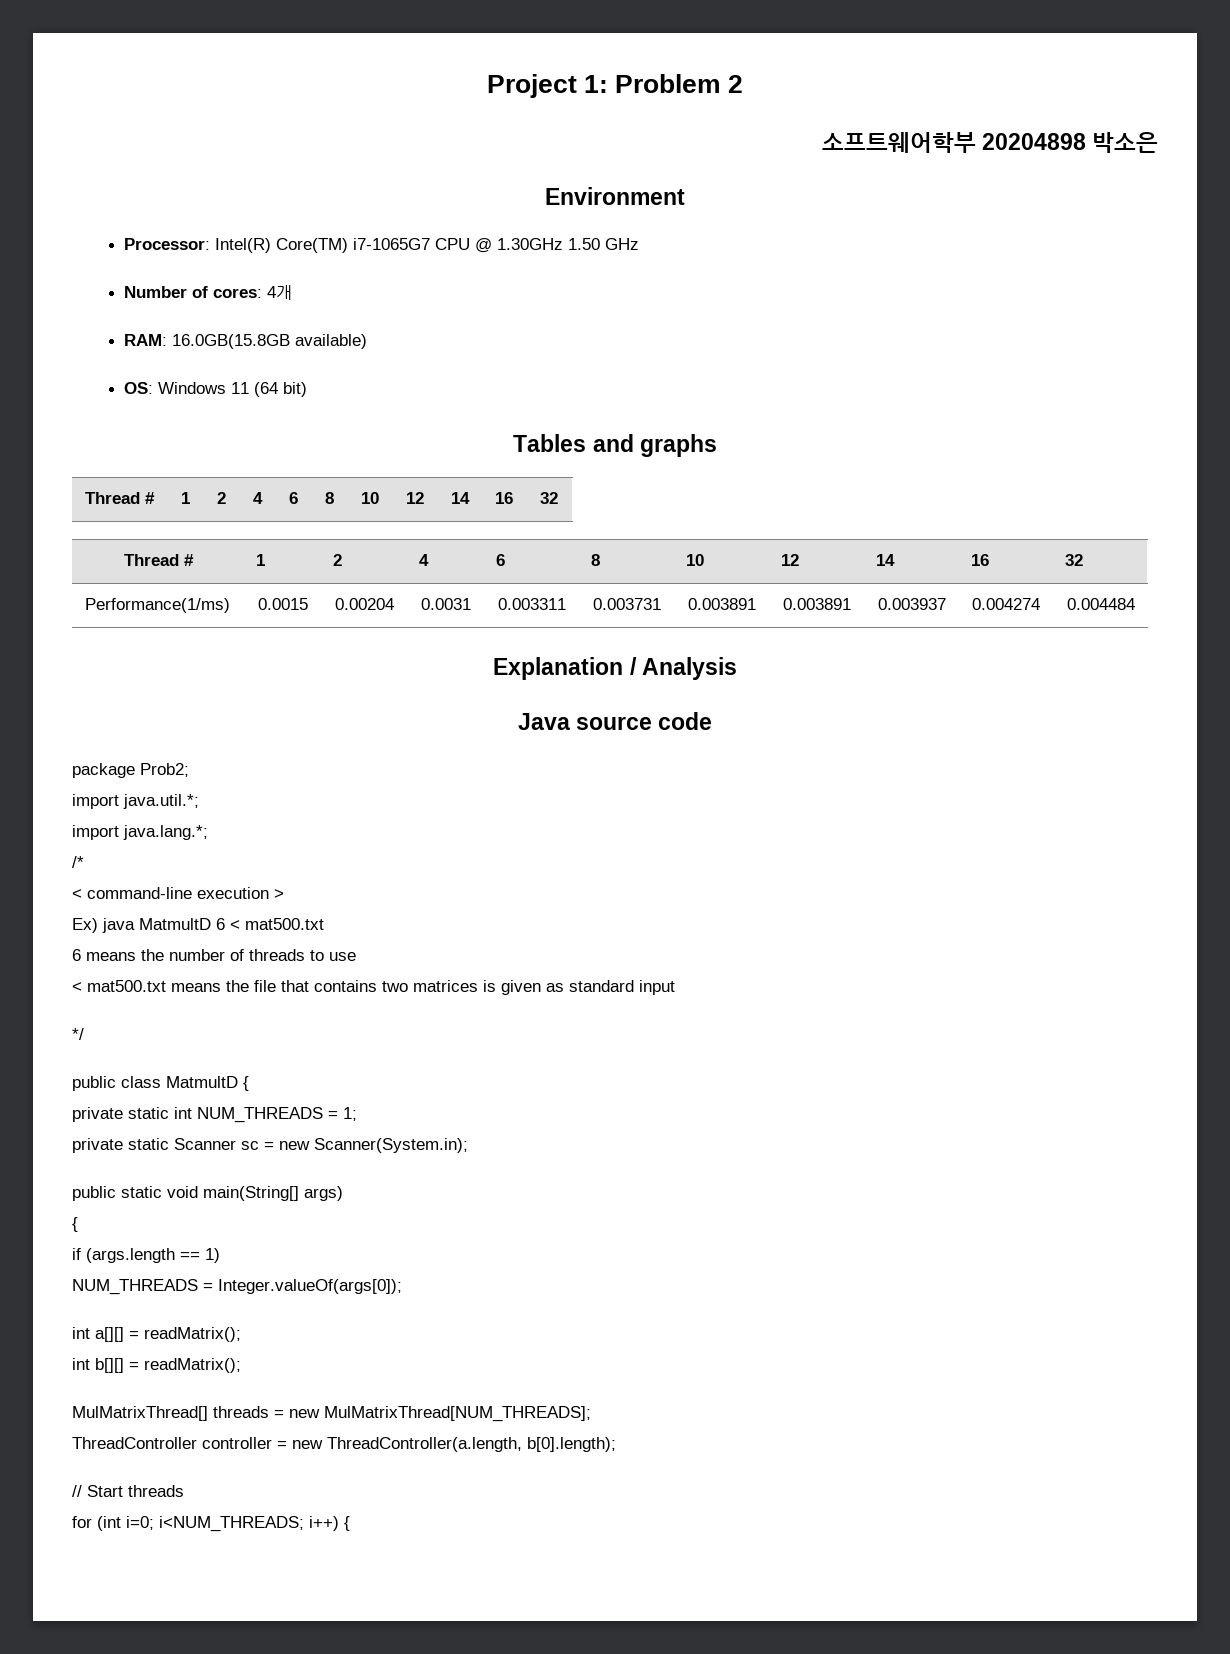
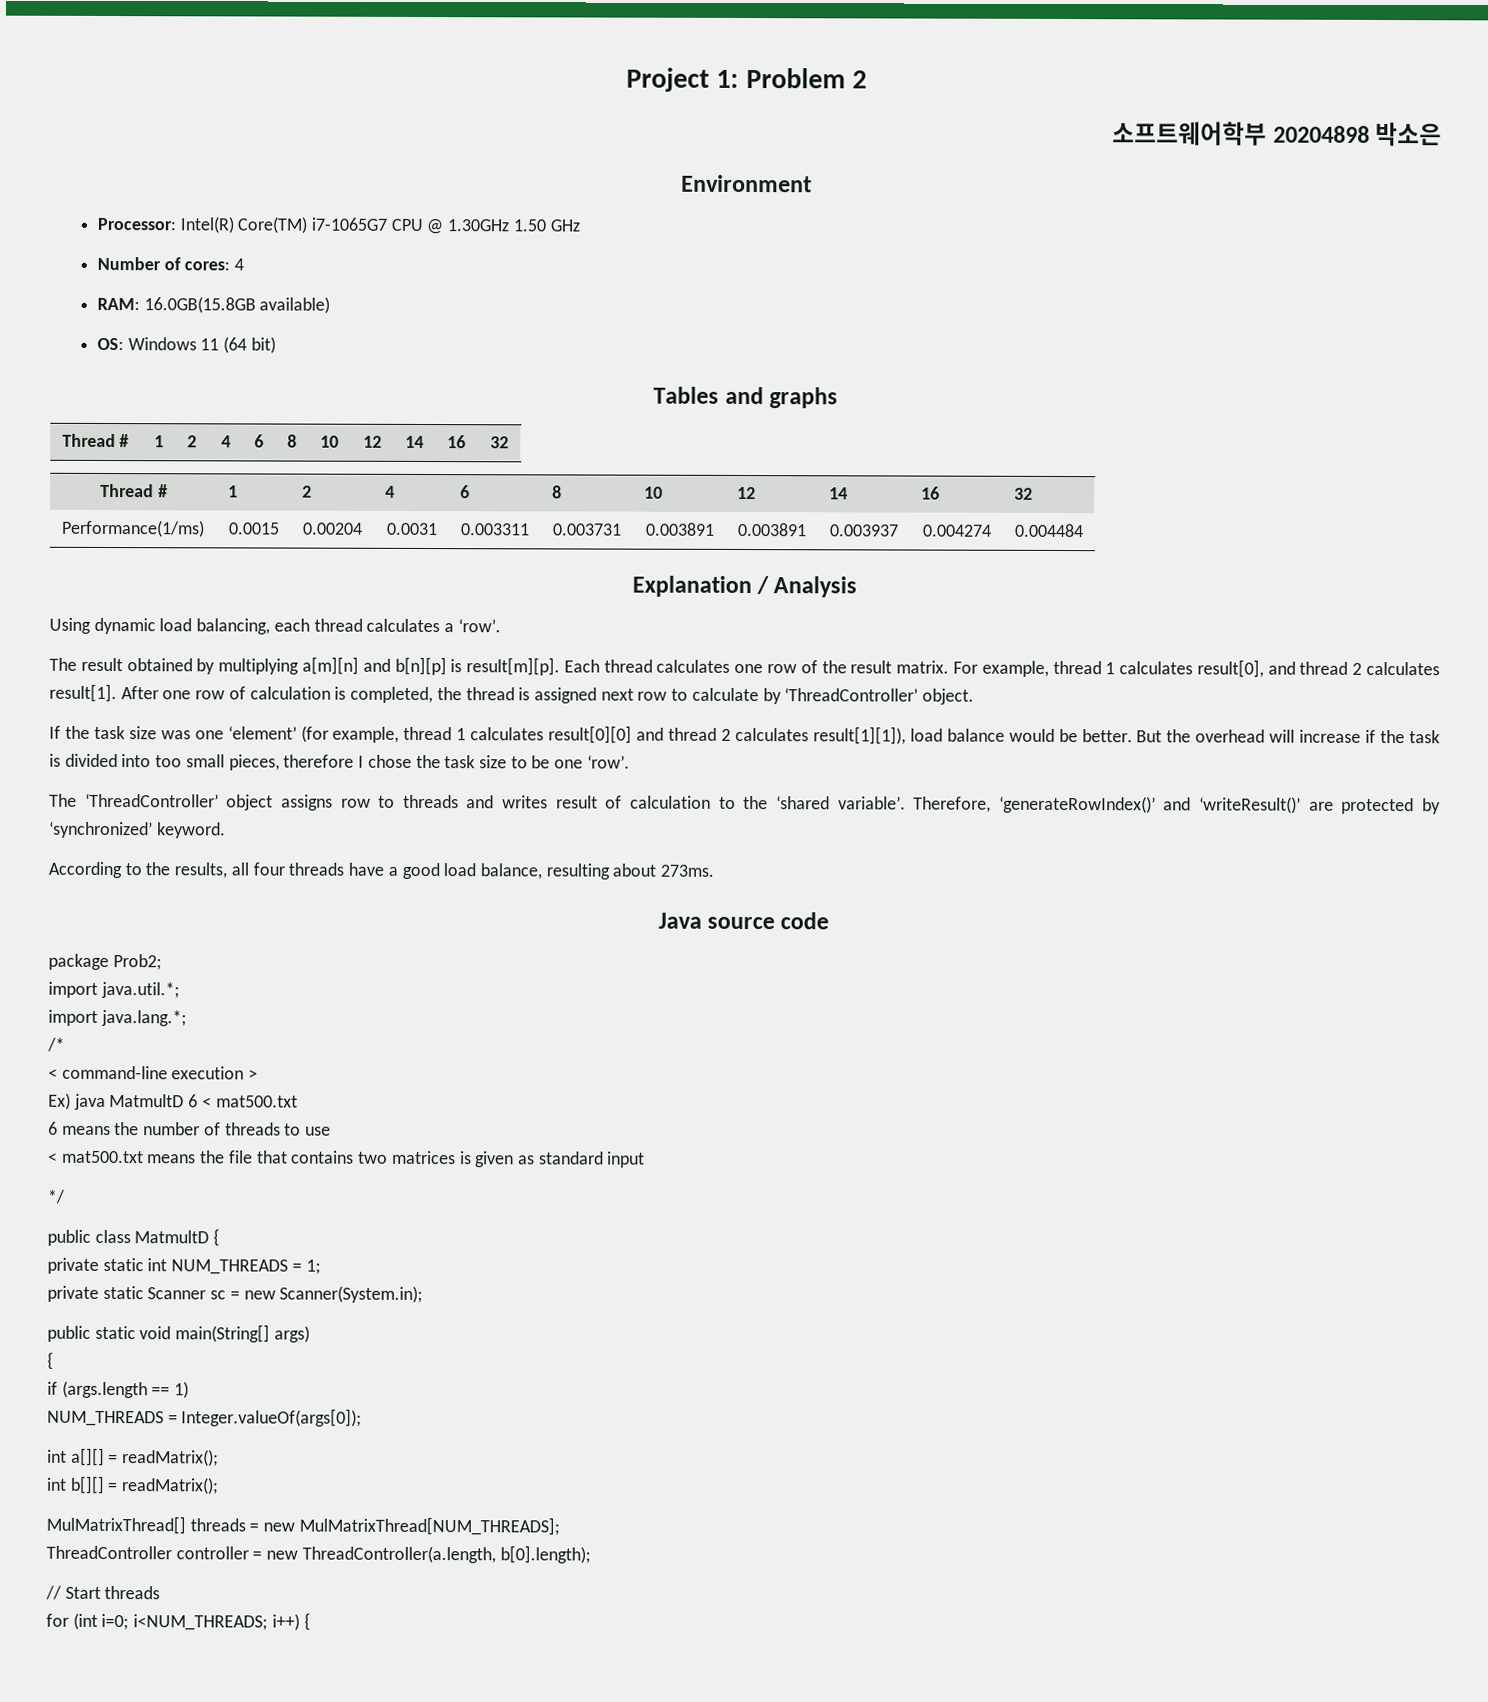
[266,285,292,300] 4개 -> [233,258,244,271] 4
(737, 668) none -> [49,617,501,635] [49,656,1440,678] [49,683,975,705] [49,725,1440,745] [49,753,630,771] [49,793,1442,815] [49,821,226,839] [48,861,715,880] // Using dynamic load balancing, each thread calculates a ‘row’. // The result obtained by multiplying a[m][n] and b[n][p] is result[m][p]. Each thread calculates one row of the result matrix. For example, thread 1 calculates result[0], and thread 2 calculates result[1]. After one row of calculation is completed, the thread is assigned next row to calculate by ‘ThreadController’ object. // If the task size was one ‘element’ (for example, thread 1 calculates result[0][0] and thread 2 calculates result[1][1]), load balance would be better. But the overhead will increase if the task is divided into too small pieces, therefore I chose the task size to be one ‘row’. // The ‘ThreadController’ object assigns row to threads and writes result of calculation to the ‘shared variable’. Therefore, ‘generateRowIndex()’ and ‘writeResult()’ are protected by ‘synchronized’ keyword. // According to the results, all four threads have a good load balance, resulting about 273ms.

